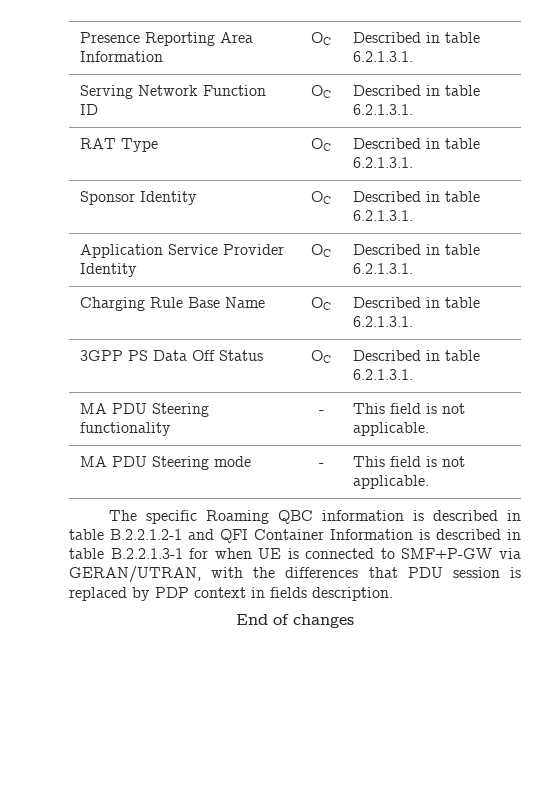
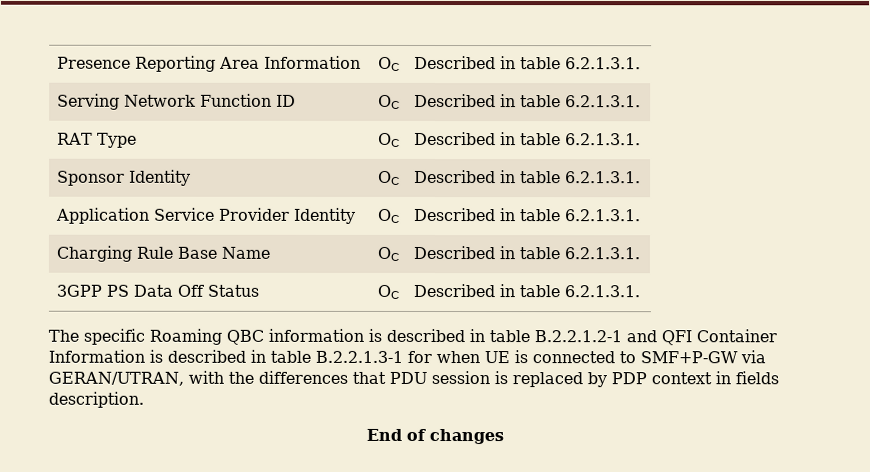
[80,403,210,417] [80,422,172,436] [318,410,324,414] [353,403,466,414] [353,422,430,436] [80,456,252,470] [318,463,324,467] [353,456,466,467] [353,475,430,489] // MA PDU Steering functionality | - | This field is not applicable. // MA PDU Steering mode | - | This field is not applicable. -> (640, 291) none

